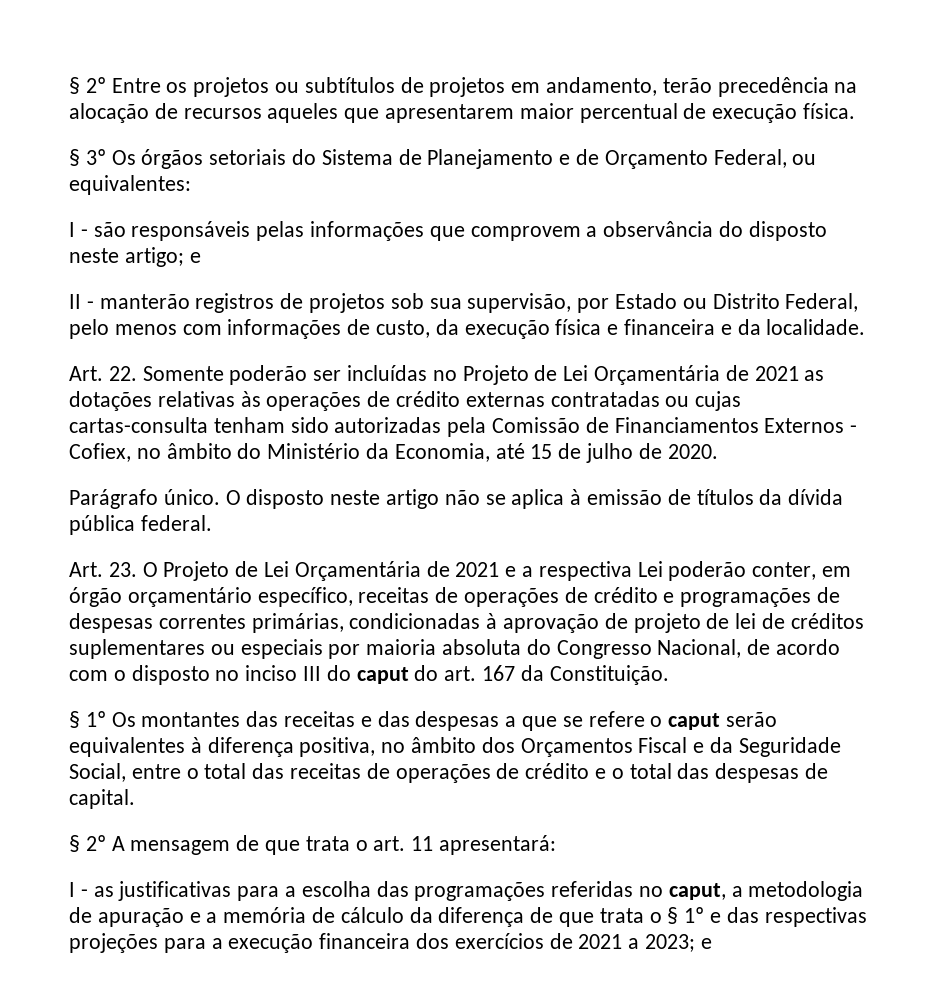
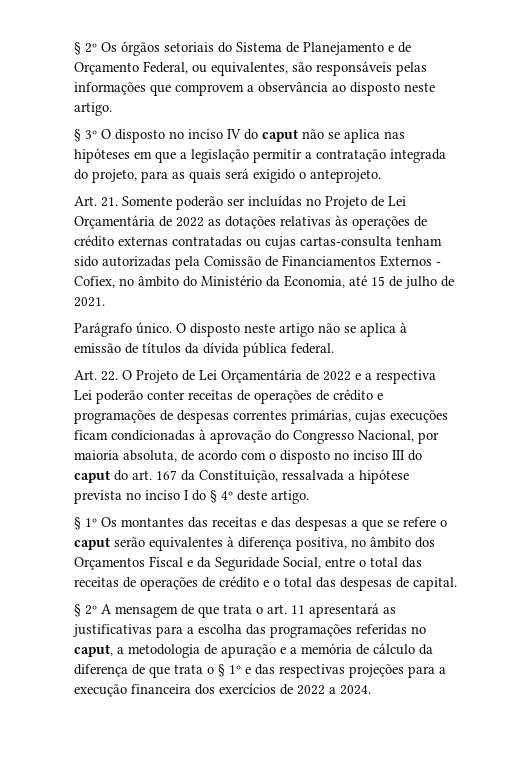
[69,77,858,97] [69,103,856,123] [69,149,106,166] § 2º Entre os projetos ou subtítulos de projetos em andamento, terão precedência na alocação de recursos aqueles que apresentarem maior percentual de execução física. // § 3º -> [74,42,97,55] § 2º
[69,175,191,195] [69,222,88,237] equivalentes: // I - -> [211,62,288,76] equivalentes,
[719,221,827,241] [69,247,201,267] [69,293,859,313] [69,319,866,339] [69,366,137,381] do disposto neste artigo; e // II - manterão registros de projetos sob sua supervisão, por Estado ou Distrito Federal, pelo menos com informações de custo, da execução física e financeira e da localidade. // Art. 22. -> [332,82,435,96] [74,102,112,116] [74,129,405,143] [74,148,446,163] [74,168,381,183] [74,196,118,207] ao disposto neste artigo. // § 3º O disposto no inciso IV do caput não se aplica nas hipóteses em que a legislação permitir a contratação integrada do projeto, para as quais será exigido o anteprojeto. // Art. 21.
[754,366,799,381] 2021 -> [176,217,204,227] 2022
[667,444,718,459] 2020. -> [74,297,105,307] 2021.
[108,562,137,577] 23. -> [101,371,118,381] 22.
[455,562,500,577] 2021 -> [323,371,351,381] 2022
[752,562,852,580] [69,587,353,607] conter, em órgão orçamentário específico, -> [147,390,185,400] conter
[349,613,864,633] [69,639,742,659] condicionadas à aprovação de projeto de lei de créditos suplementares ou especiais por maioria absoluta do Congresso Nacional, -> [355,410,448,423] [74,429,439,444] [74,450,177,462] cujas execuções ficam condicionadas à aprovação do Congresso Nacional, por maioria absoluta,
[549,665,669,685] Constituição. -> [199,469,409,484] [74,490,309,504] Constituição, ressalvada a hipótese prevista no inciso I do § 4º deste artigo.
[439,835,557,855] [69,882,88,897] apresentará: // I - -> [309,603,379,618] apresentará
[578,934,712,952] 2021 a 2023; e -> [297,685,371,695] 2022 a 2024.

